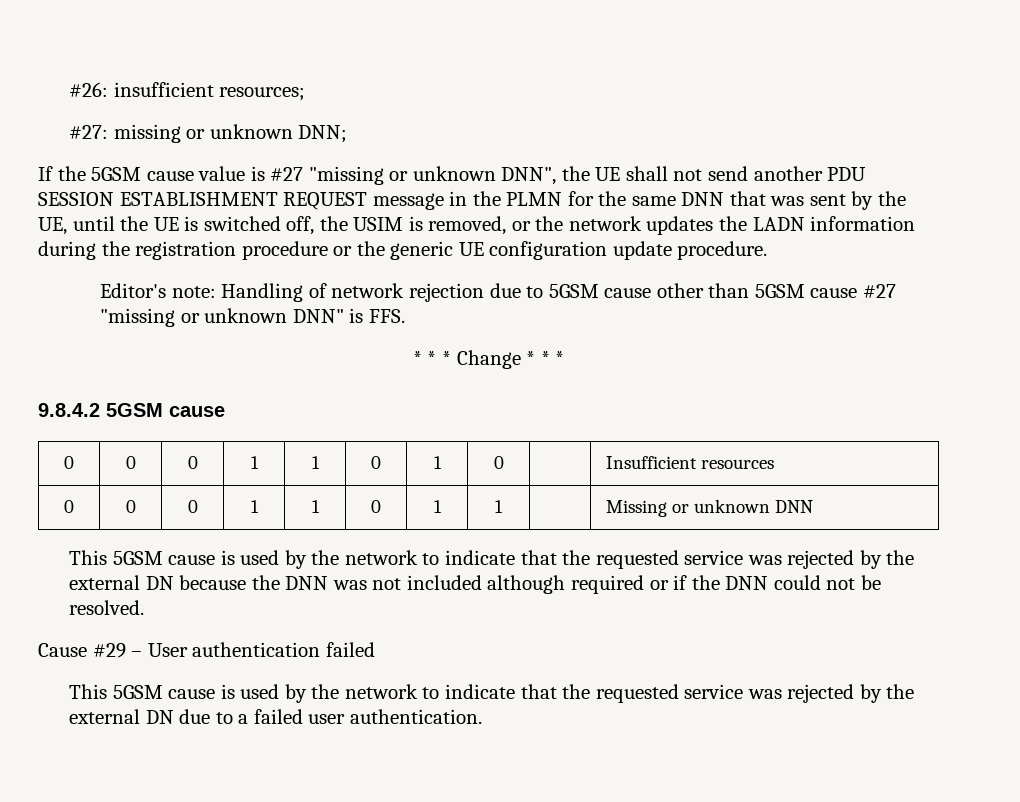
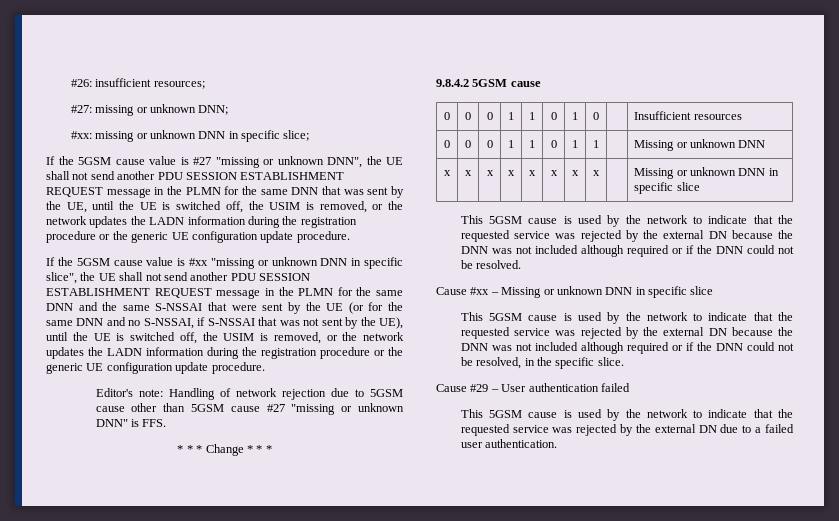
(348, 134) none -> [70,130,310,142] // #xx: missing or unknown DNN in specific slice;
(768, 250) none -> [46,257,403,269] [46,272,310,284] [46,287,403,299] [46,302,404,314] [46,317,403,329] [46,332,404,344] [46,347,403,359] [46,362,265,374] // If the 5GSM cause value is #xx "missing or unknown DNN in specific slice", the UE shall not send another PDU SESSION ESTABLISHMENT REQUEST message in the PLMN for the same DNN and the same S-NSSAI that were sent by the UE (or for the same DNN and no S-NSSAI, if S-NSSAI that was not sent by the UE), until the UE is switched off, the USIM is removed, or the network updates the LADN information during the registration procedure or the generic UE configuration update procedure.
(814, 506) none -> [444,170,451,176] [465,170,472,176] [486,170,494,176] [508,170,515,176] [529,170,536,176] [550,170,558,176] [572,170,579,176] [593,170,600,176] [634,167,779,179] [634,182,700,194] // x | x | x | x | x | x | x | x | | Missing or unknown DNN in specific slice
(145, 607) none -> [436,286,714,298] [460,312,793,324] [460,327,793,339] [460,342,794,354] [460,357,624,369] // Cause #xx – Missing or unknown DNN in specific slice // This 5GSM cause is used by the network to indicate that the requested service was rejected by the external DN because the DNN was not included although required or if the DNN could not be resolved, in the specific slice.

